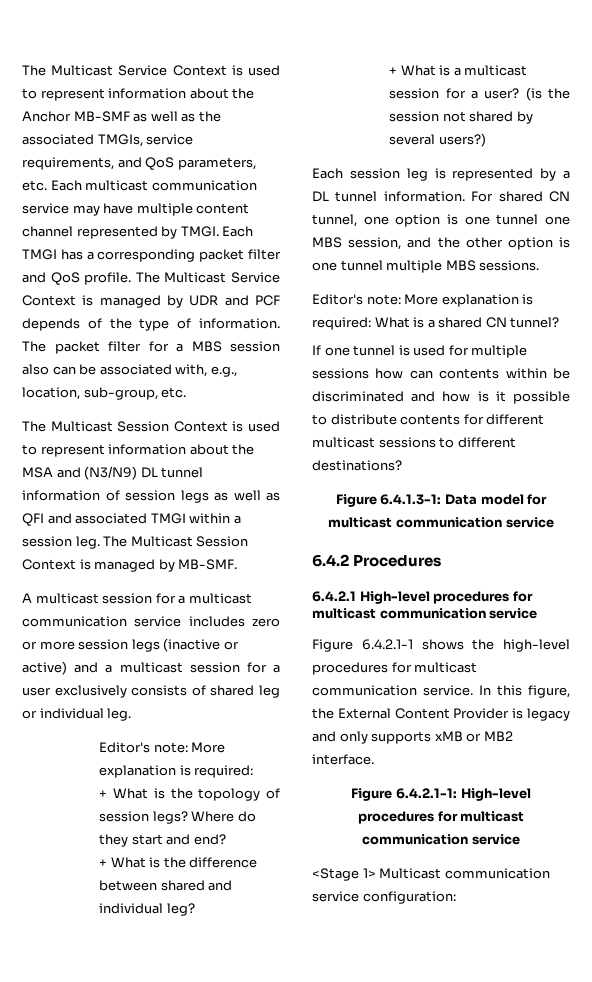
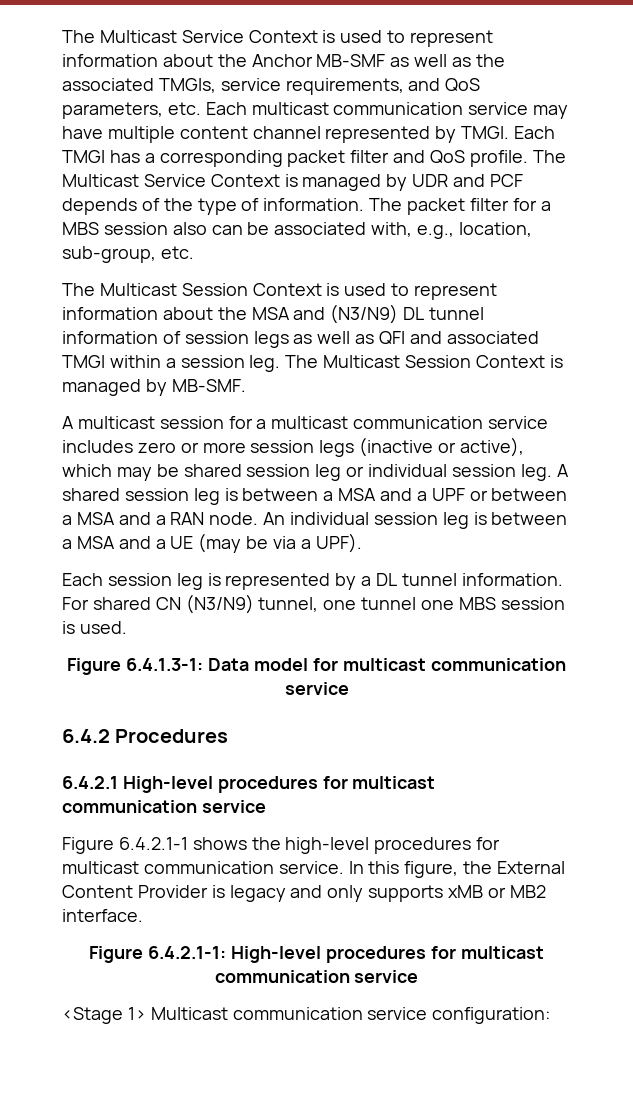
[22,661,280,675] [22,685,255,698] active) and a multicast session for a user exclusively consists of shared -> [459,437,524,457] [62,464,311,481] active), which may be shared session
[107,708,132,721] [99,742,226,753] [99,765,254,778] [99,788,280,801] [99,811,256,824] [99,834,226,847] [99,857,258,868] [99,880,233,891] [99,903,195,916] [389,65,528,76] [389,87,570,101] [389,111,533,124] [389,133,486,147] leg. // Editor's note: More explanation is required: // + What is the topology of session legs? Where do they start and end? // + What is the difference between shared and individual leg? // + What is a multicast session for a user? (is the session not shared by several users?) -> [451,464,569,481] [62,488,568,505] [62,512,568,529] [62,533,362,553] session leg. A shared session leg is between a MSA and a UPF or between a MSA and a RAN node. An individual session leg is between a MSA and a UE (may be via a UPF).
(570, 196) none -> [185,594,254,614] (N3/N9)
[395,214,570,227] [312,237,570,250] [312,260,540,273] [312,294,534,307] [312,317,560,330] [312,345,528,358] [312,368,570,379] [312,391,570,404] [312,414,545,425] [312,437,516,448] [312,460,402,471] option is one tunnel one MBS session, and the other option is one tunnel multiple MBS sessions. // Editor's note: More explanation is required: What is a shared CN tunnel? // If one tunnel is used for multiple sessions how can contents within be discriminated and how is it possible to distribute contents for different multicast sessions to different destinations? -> [361,597,565,610] [62,621,127,634] tunnel one MBS session is used.

